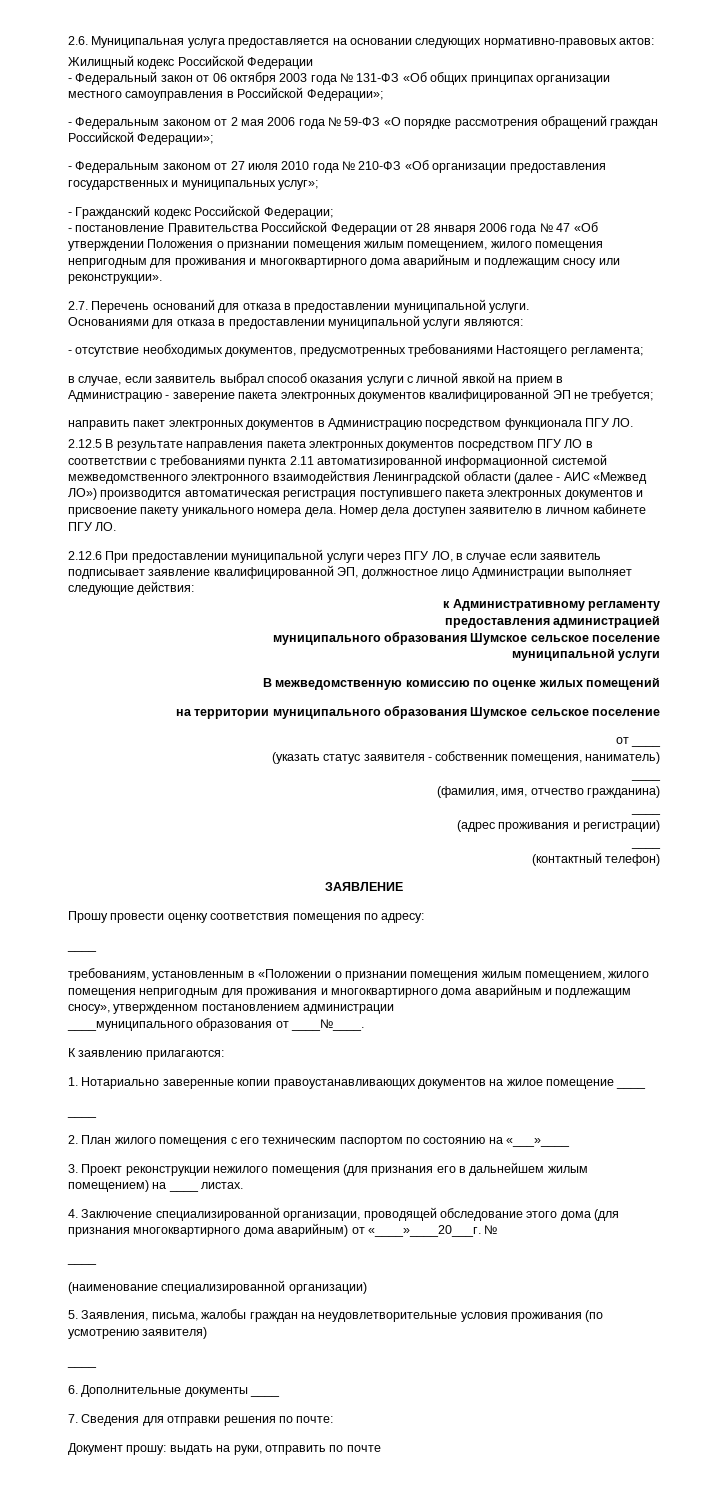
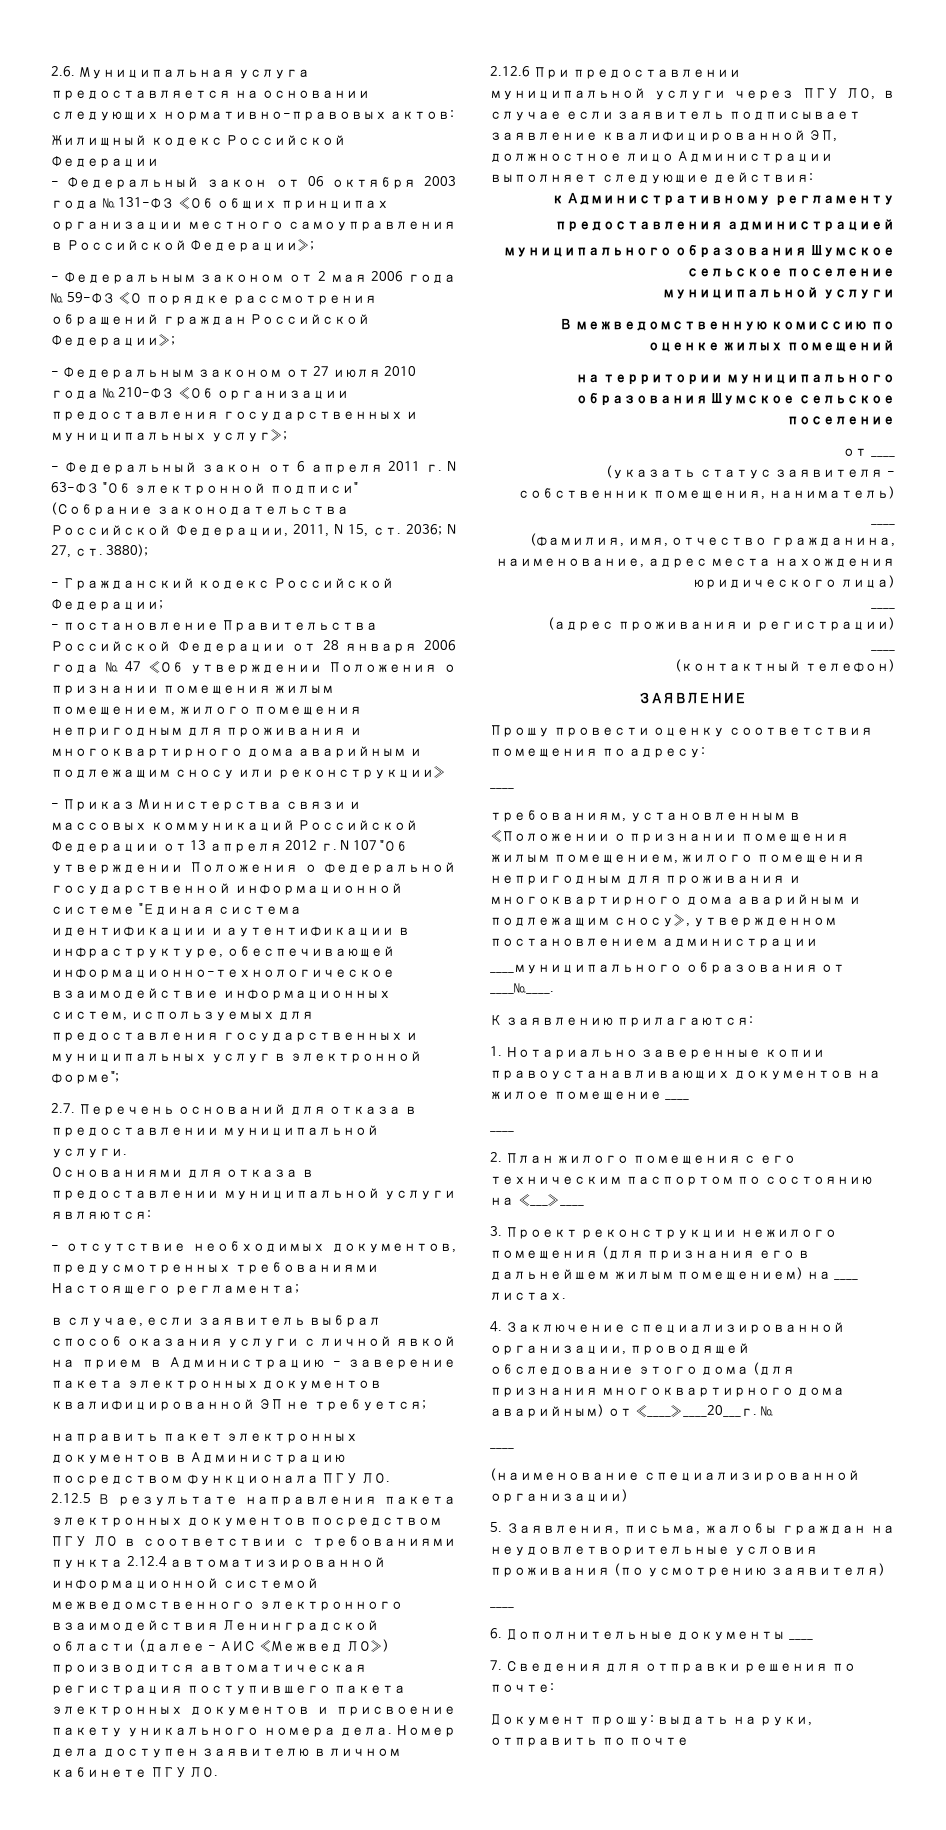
(319, 185) none -> [51,461,456,474] [51,482,358,495] [51,502,349,516] [51,524,456,537] [51,544,149,558] // - Федеральный закон от 6 апреля 2011 г. N 63-ФЗ "Об электронной подписи" (Собрание законодательства Российской Федерации, 2011, N 15, ст. 2036; N 27, ст. 3880);
[68,274,162,284] реконструкции». -> [277,765,446,779] [51,799,362,811] [51,820,419,832] [51,840,409,853] [51,862,456,874] [51,883,403,895] [51,903,303,915] [51,926,410,937] [51,946,395,958] [51,968,395,979] [51,988,391,1000] [51,1011,315,1021] [51,1032,419,1042] [51,1051,422,1063] [51,1071,119,1084] реконструкции» // - Приказ Министерства связи и массовых коммуникаций Российской Федерации от 13 апреля 2012 г. N 107 "Об утверждении Положения о федеральной государственной информационной системе "Единая система идентификации и аутентификации в инфраструктуре, обеспечивающей информационно-технологическое взаимодействие информационных систем, используемых для предоставления государственных и муниципальных услуг в электронной форме";
[289,456,314,465] 2.11 -> [126,1556,167,1567] 2.12.4
[587,786,660,798] гражданина) -> [771,537,895,547] [496,558,895,568] [693,575,895,589] гражданина, наименование, адрес места нахождения юридического лица)

